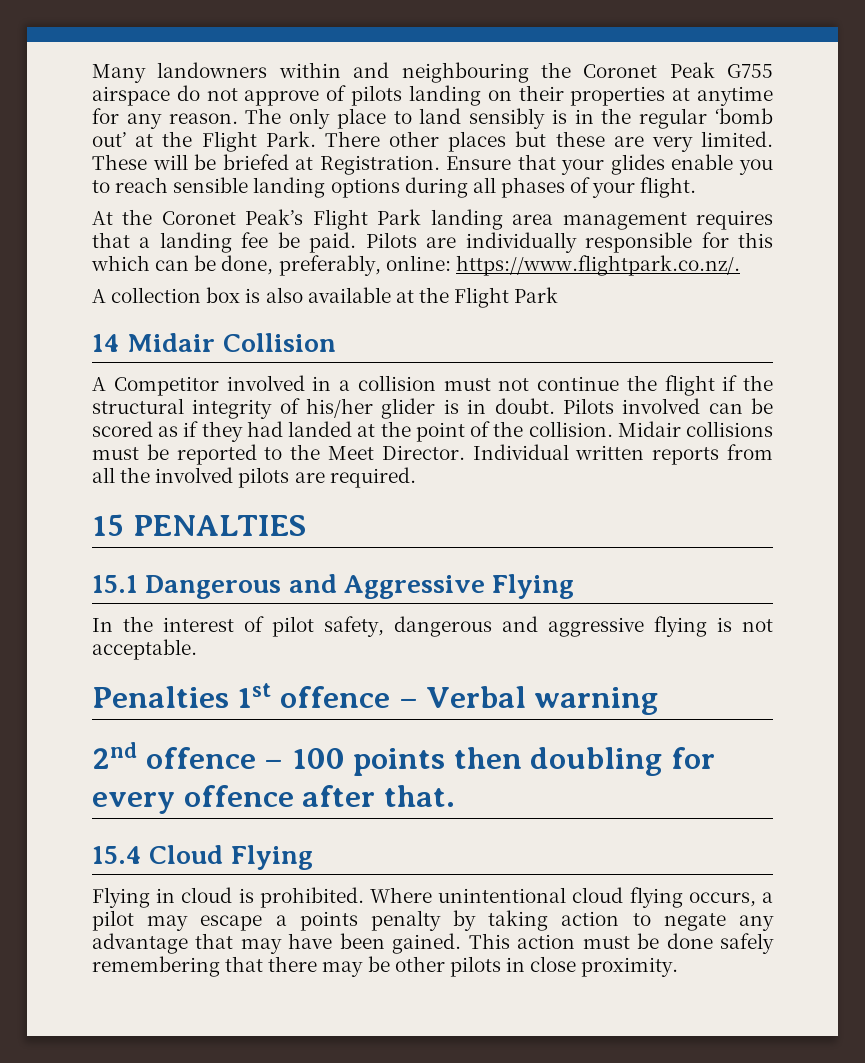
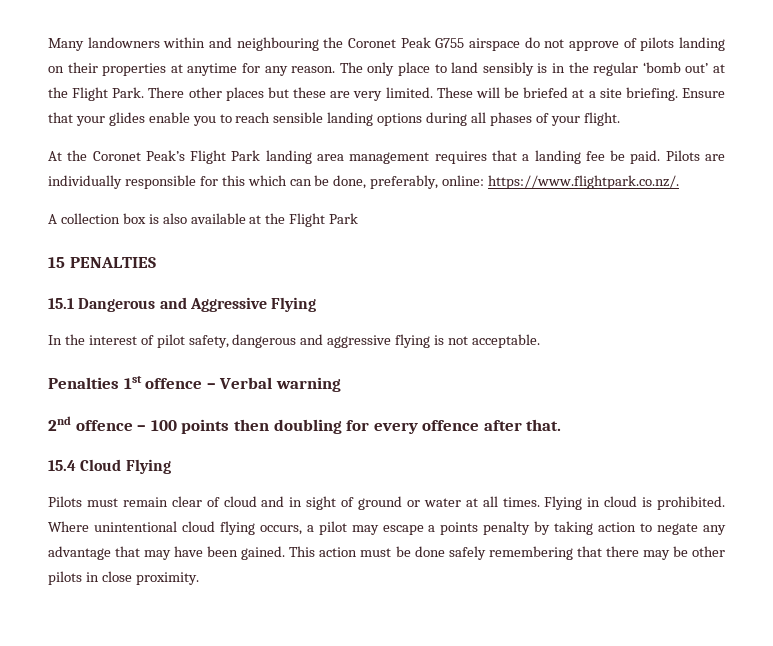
[319,155,440,175] Registration. -> [588,87,678,101] a site briefing.
[92,333,336,352] [92,375,773,396] [92,398,774,419] [92,421,773,442] [92,444,773,465] [92,467,416,488] // 14 Midair Collision // A Competitor involved in a collision must not continue the flight if the structural integrity of his/her glider is in doubt. Pilots involved can be scored as if they had landed at the point of the collision. Midair collisions must be reported to the Meet Director. Individual written reports from all the involved pilots are required. -> (359, 218) none
(313, 857) none -> [48,496,540,510] Pilots must remain clear of cloud and in sight of ground or water at all times.

